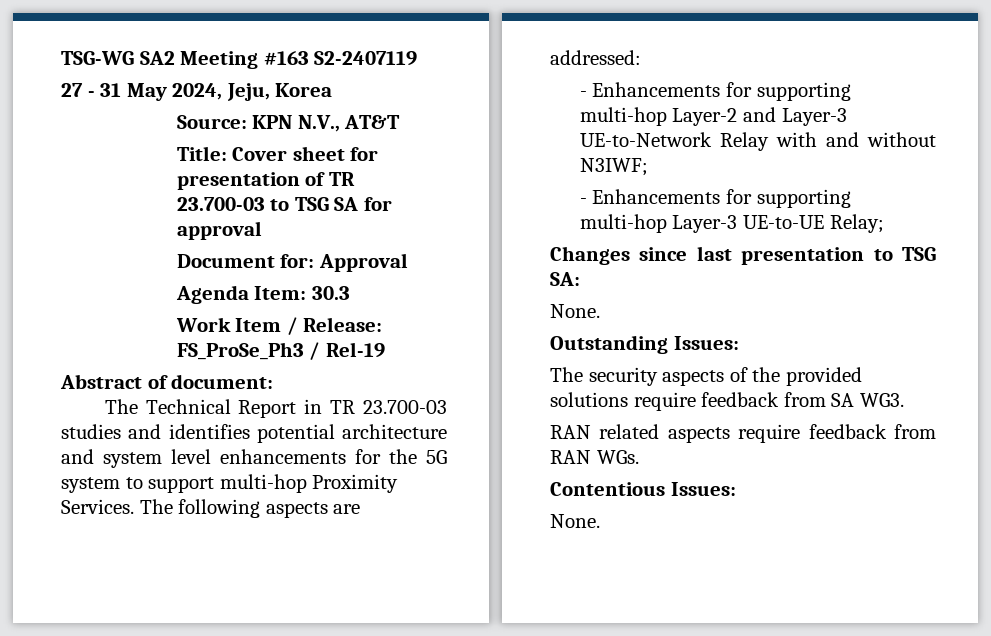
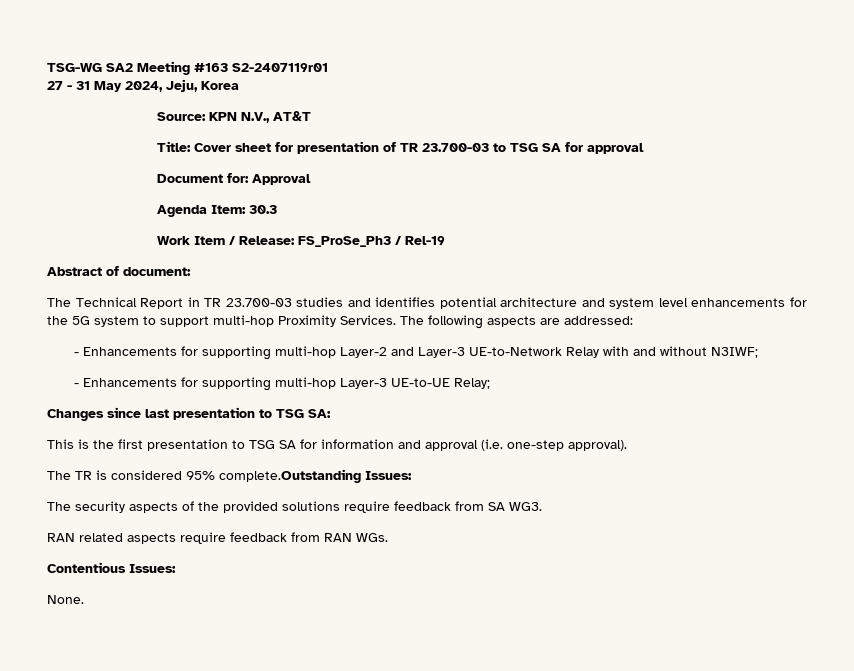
[314,51,418,66] S2-2407119 -> [232,63,328,72] S2-2407119r01
[550,304,600,318] [550,335,668,354] None. // Outstanding -> [47,439,627,451] [47,469,361,483] This is the first presentation to TSG SA for information and approval (i.e. one-step approval). // The TR is considered 95% complete.Outstanding

